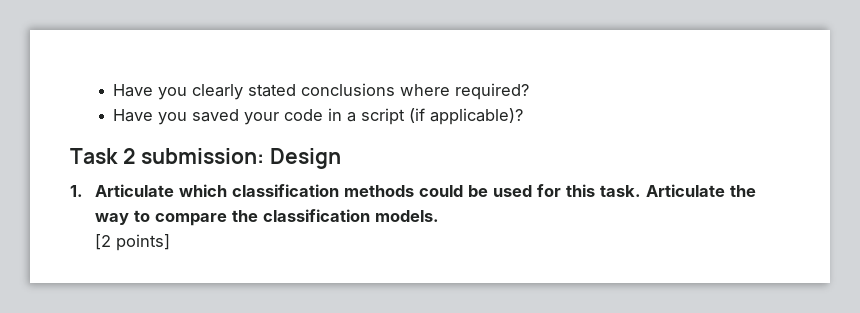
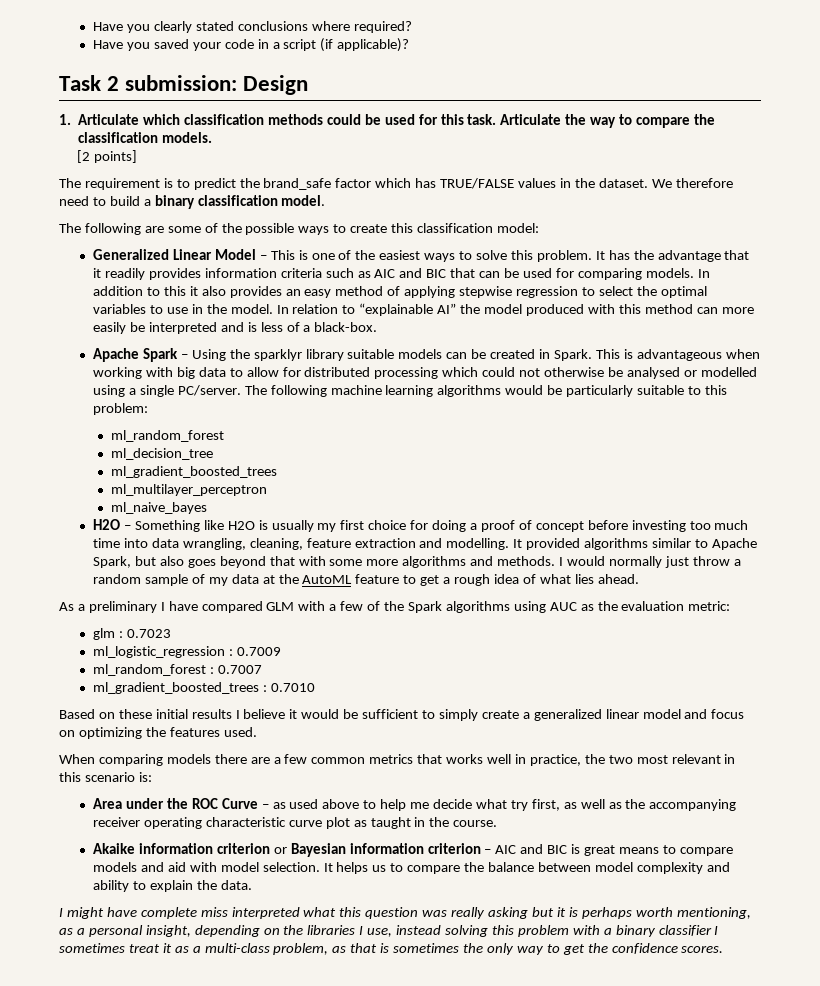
(171, 242) none -> [59,178,733,190] [59,195,326,209] [59,223,539,235] [93,249,750,262] [93,268,710,280] [93,286,707,298] [93,303,754,316] [93,322,378,334] [93,348,760,362] [93,367,757,379] [93,385,727,397] [93,403,149,415] [111,430,225,442] [111,448,214,460] [111,466,278,478] [111,484,268,496] [111,502,208,514] [93,519,749,532] [93,538,757,550] [93,556,741,568] [93,574,639,586] [59,601,731,613] [93,628,171,640] [93,646,281,658] [93,664,262,676] [93,682,315,694] [59,709,745,721] [59,727,257,739] [59,754,736,766] [59,772,152,782] [93,798,737,811] [93,817,498,829] [93,843,733,857] [93,862,730,874] [93,880,252,892] [59,907,751,919] [59,925,719,937] [59,943,724,955] // The requirement is to predict the brand_safe factor which has TRUE/FALSE values in the dataset. We therefore need to build a binary classification model. // The following are some of the possible ways to create this classification model: // Generalized Linear Model – This is one of the easiest ways to solve this problem. It has the advantage that it readily provides information criteria such as AIC and BIC that can be used for comparing models. In addition to this it also provides an easy method of applying stepwise regression to select the optimal variables to use in the model. In relation to “explainable AI” the model produced with this method can more easily be interpreted and is less of a black-box. // Apache Spark – Using the sparklyr library suitable models can be created in Spark. This is advantageous when working with big data to allow for distributed processing which could not otherwise be analysed or modelled using a single PC/server. The following machine learning algorithms would be particularly suitable to this problem: // ml_random_forest // ml_decision_tree // ml_gradient_boosted_trees // ml_multilayer_perceptron // ml_naive_bayes // H2O – Something like H2O is usually my first choice for doing a proof of concept before investing too much time into data wrangling, cleaning, feature extraction and modelling. It provided algorithms similar to Apache Spark, but also goes beyond that with some more algorithms and methods. I would normally just throw a random sample of my data at the AutoML feature to get a rough idea of what lies ahead. // As a preliminary I have compared GLM with a few of the Spark algorithms using AUC as the evaluation metric: // glm : 0.7023 // ml_logistic_regression : 0.7009 // ml_random_forest : 0.7007 // ml_gradient_boosted_trees : 0.7010 // Based on these initial results I believe it would be sufficient to simply create a generalized linear model and focus on optimizing the features used. // When comparing models there are a few common metrics that works well in practice, the two most relevant in this scenario is: // Area under the ROC Curve – as used above to help me decide what try first, as well as the accompanying receiver operating characteristic curve plot as taught in the course. // Akaike information criterion or Bayesian information criterion – AIC and BIC is great means to compare models and aid with model selection. It helps us to compare the balance between model complexity and ability to explain the data. // I might have complete miss interpreted what this question was really asking but it is perhaps worth mentioning, as a personal insight, depending on the libraries I use, instead solving this problem with a binary classifier I sometimes treat it as a multi-class problem, as that is sometimes the only way to get the confidence scores.

